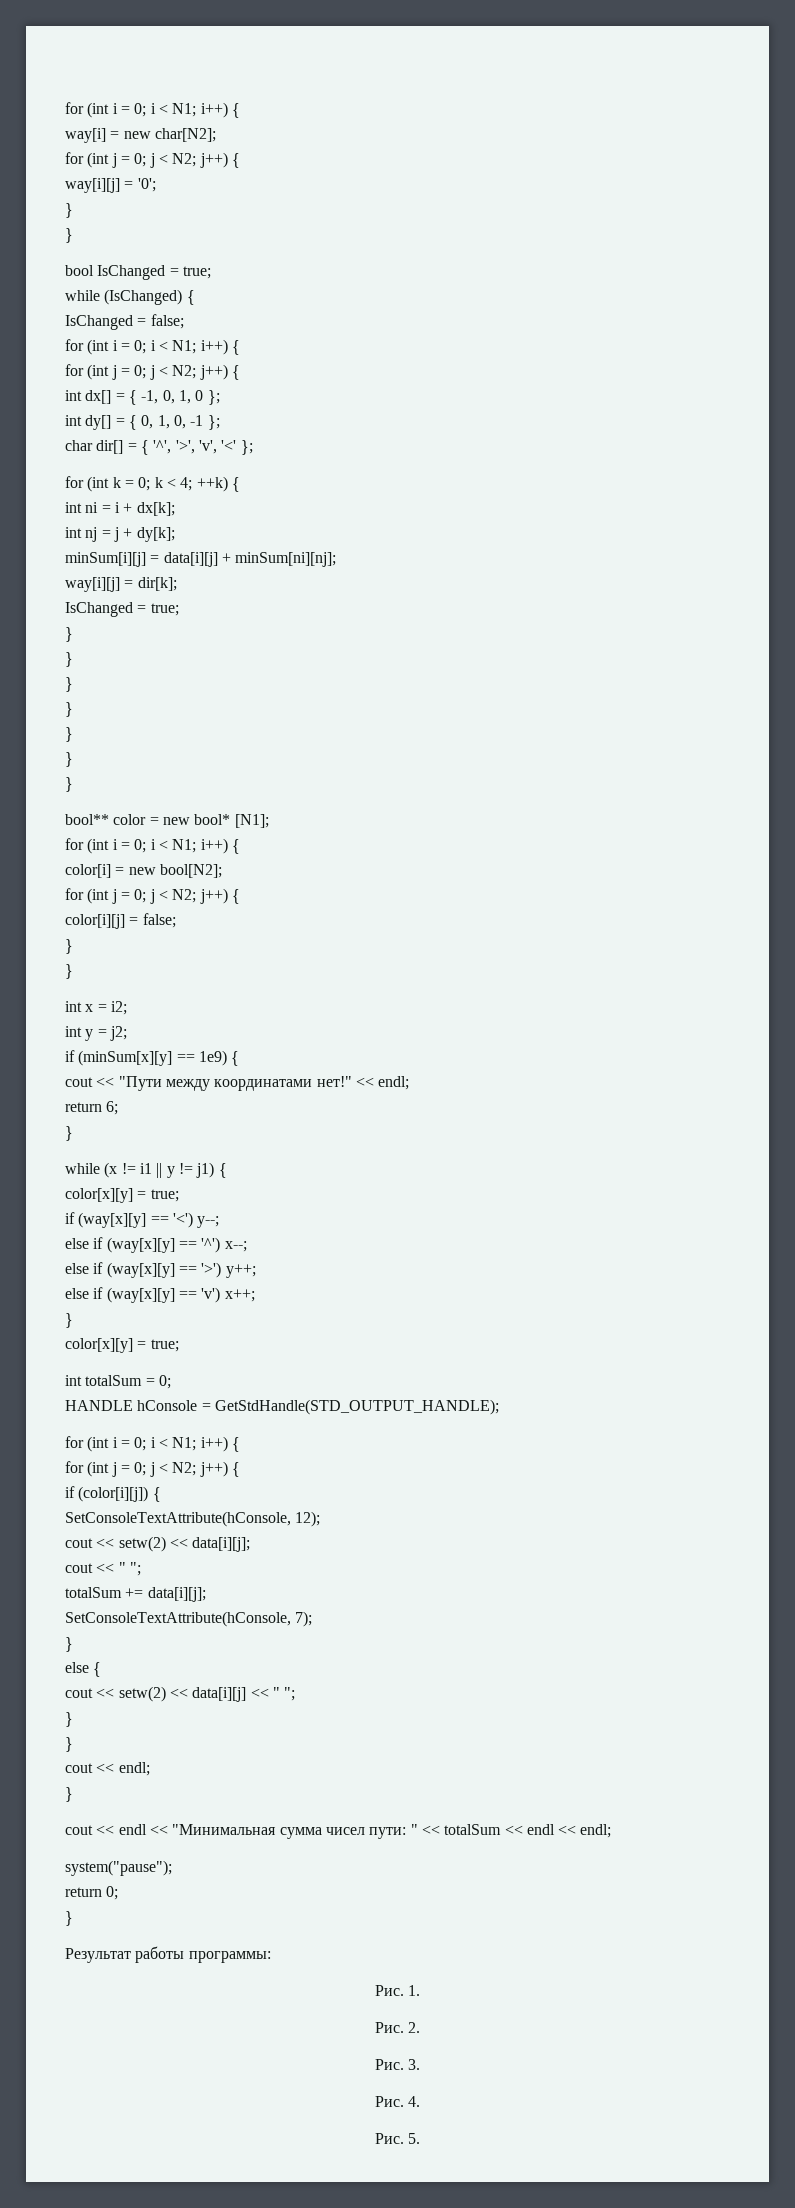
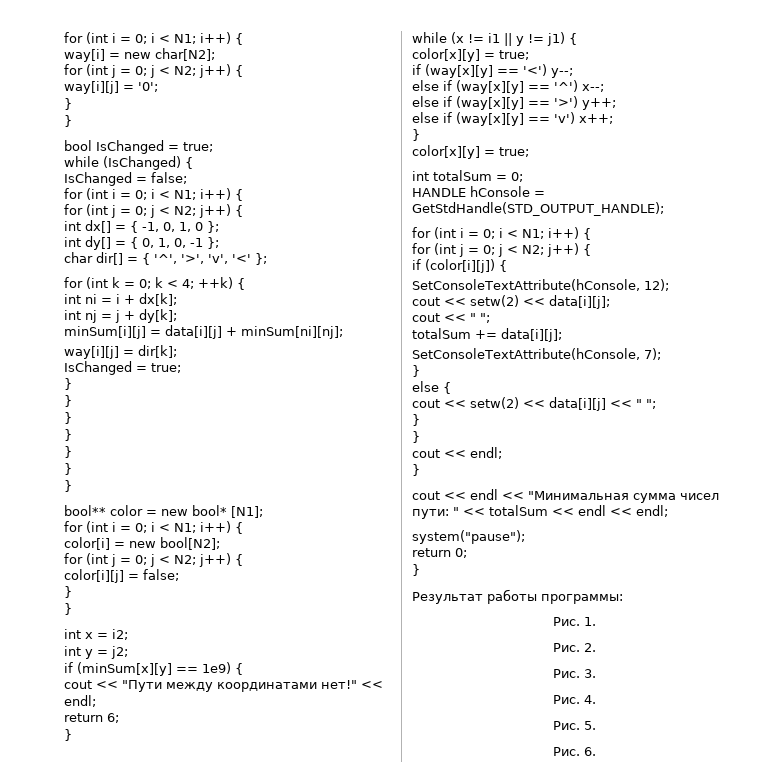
(421, 2138) none -> [553,747,596,756] // Рис. 6.

